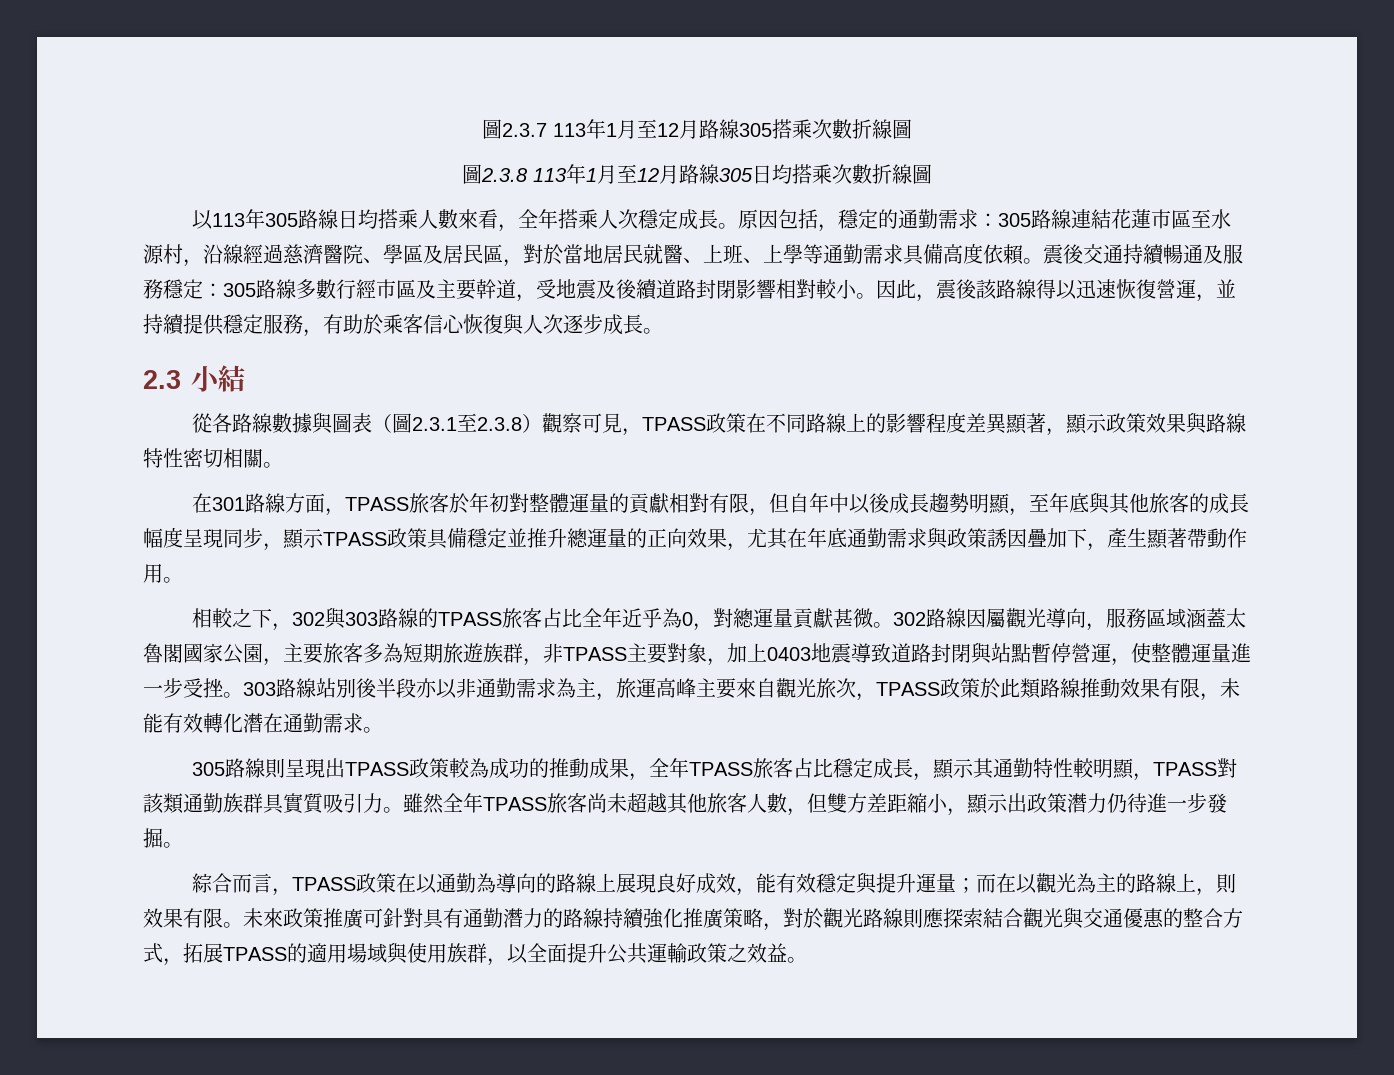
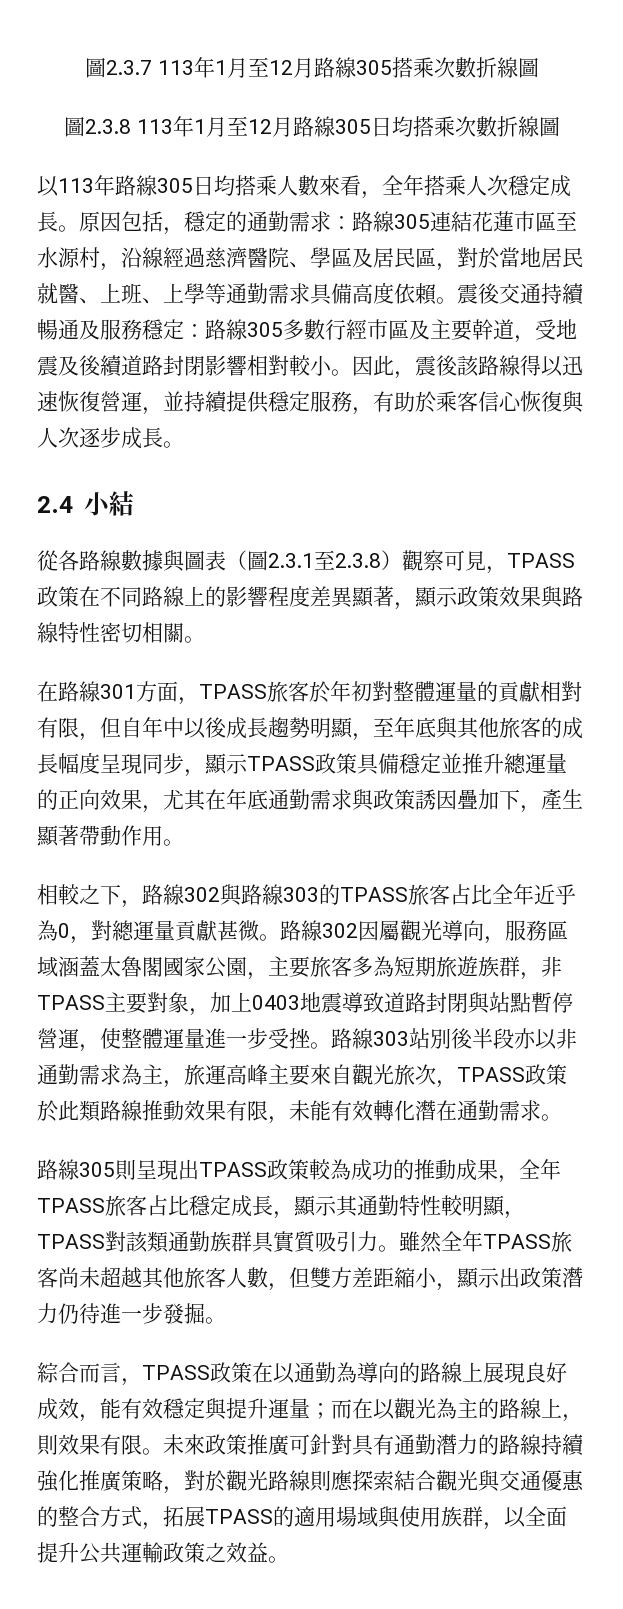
[265,209,339,229] 305路線 -> [115,175,193,196] 路線305
[998,209,1072,229] 305路線 -> [352,211,430,232] 路線305
[223,279,296,299] 305路線 -> [205,319,283,340] 路線305
[143,370,181,389] 2.3 -> [37,496,73,513] 2.4
[212,493,286,513] 301路線 -> [58,681,136,702] 路線301
[292,607,419,629] 302與303路線 -> [142,884,319,906] 路線302與路線303
[893,608,967,628] 302路線 -> [280,920,358,941] 路線302
[243,678,316,698] 303路線 -> [331,1028,409,1049] 路線303
[192,758,266,778] 305路線 -> [37,1159,115,1180] 路線305

